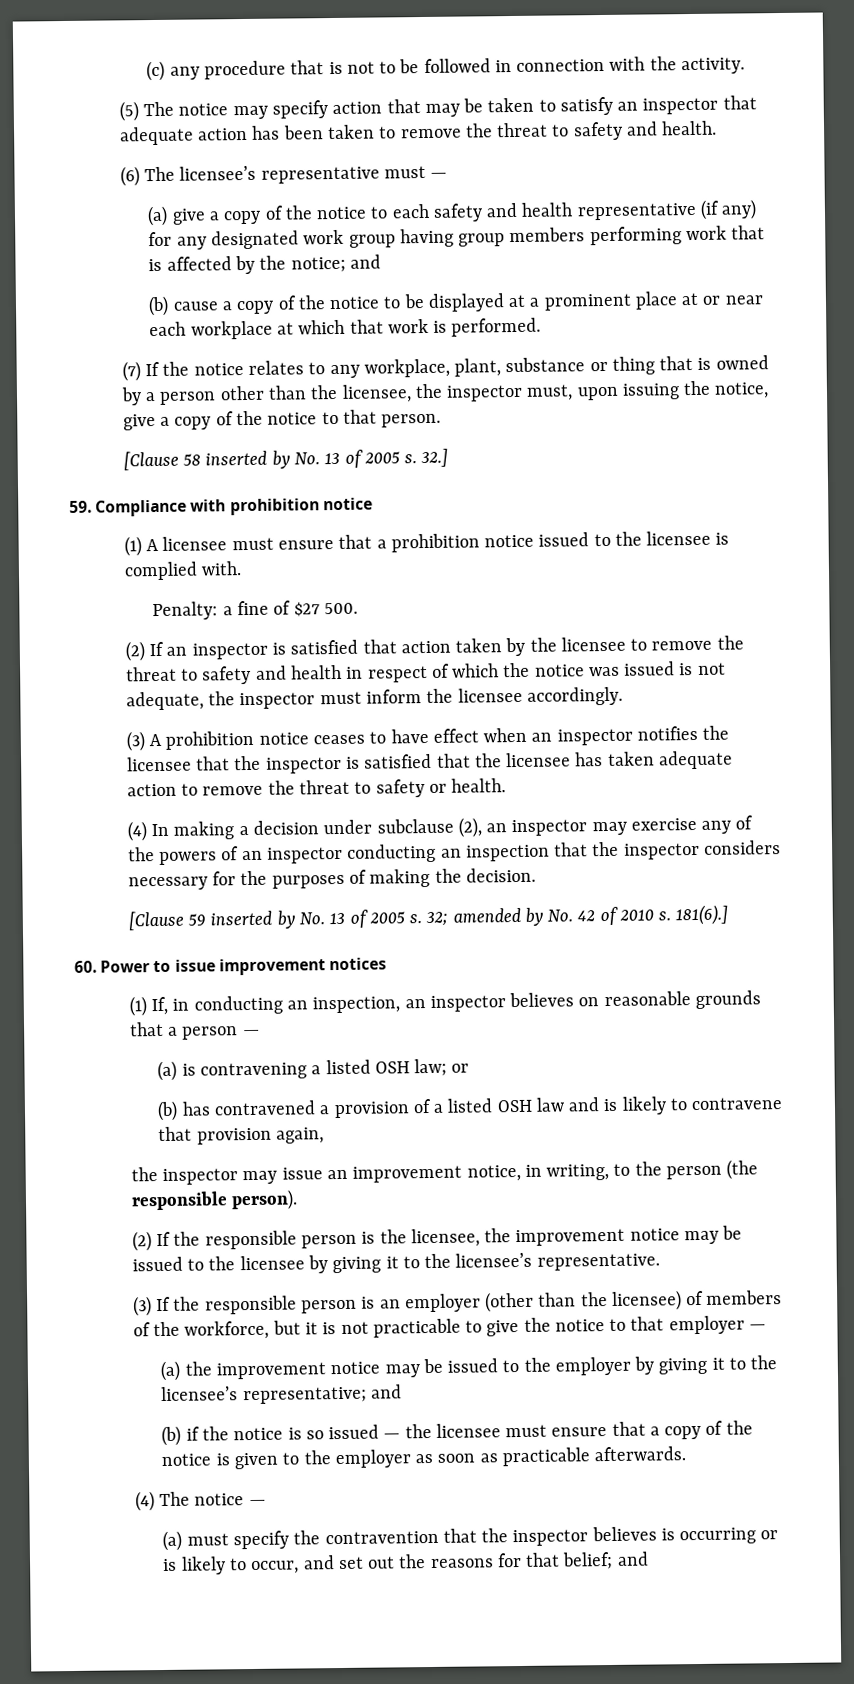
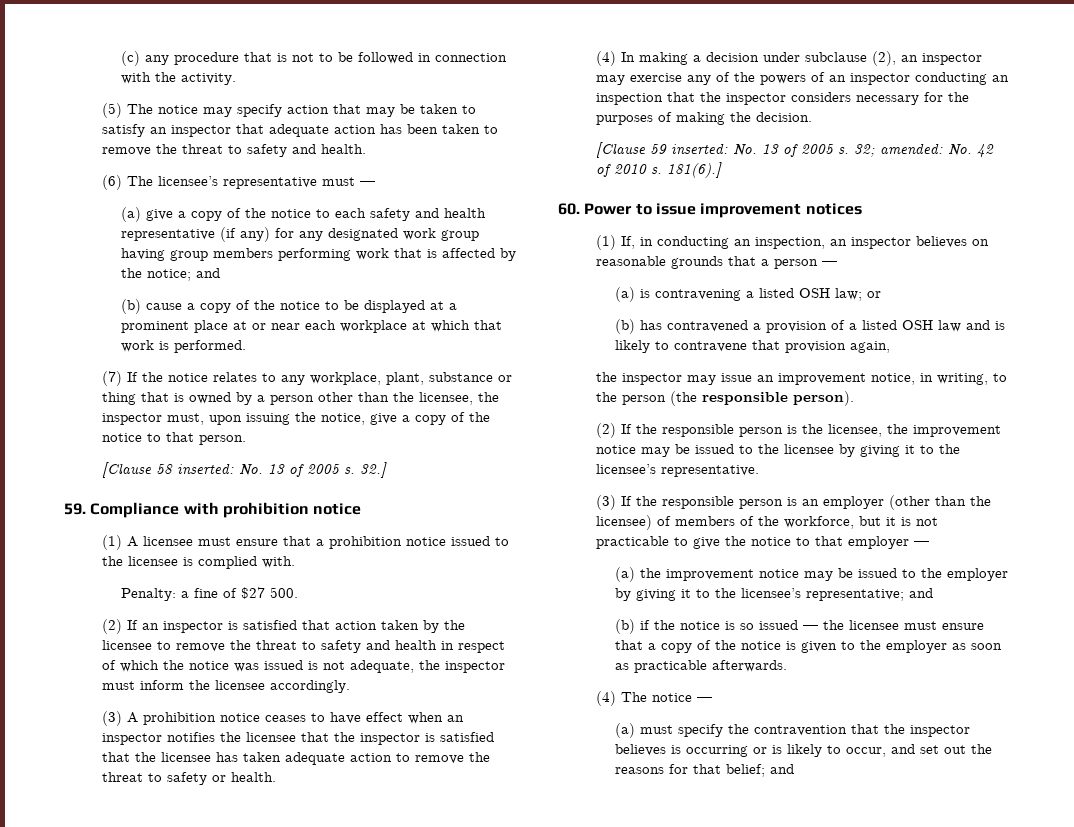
[205,450,290,469] inserted by -> [176,463,234,475] inserted:
[210,910,295,929] inserted by -> [670,143,728,155] inserted:
[452,907,543,926] amended by -> [879,143,943,155] amended:

